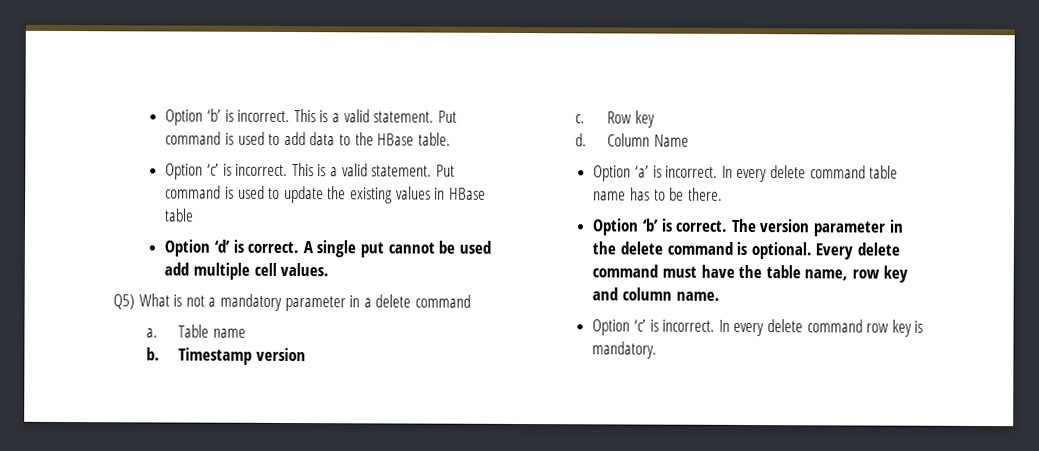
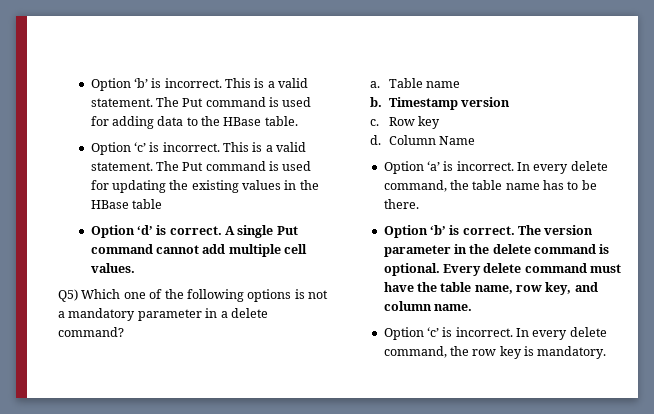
[437,110,457,123] [165,131,306,146] Put command is used to add -> [155,97,312,107] [90,116,154,129] The Put command is used for adding
[435,164,455,177] [165,185,324,204] Put command is used to update -> [155,161,312,171] [90,180,166,193] The Put command is used for updating
(446, 193) none -> [299,180,319,190] the
[359,240,491,258] put cannot be used -> [276,226,298,235] [90,244,199,254] Put command cannot
[138,293,170,307] What -> [81,289,292,302] Which one of the following options
[414,294,471,308] command -> [58,327,124,337] command?
[809,165,866,179] command -> [383,180,469,192] command, the
[882,265,908,283] key -> [545,282,572,295] key,
[806,319,863,333] command -> [383,346,469,358] command, the

